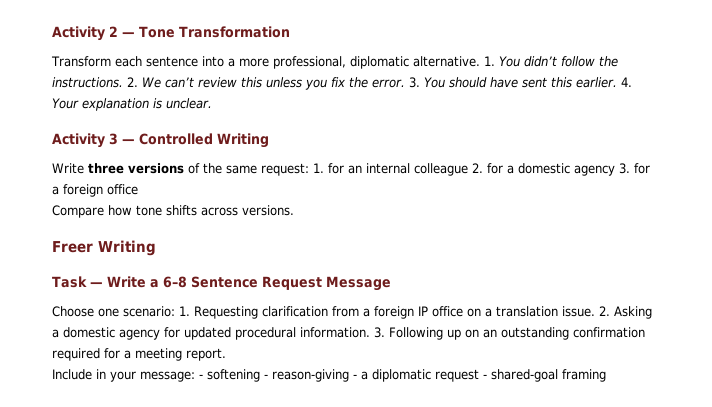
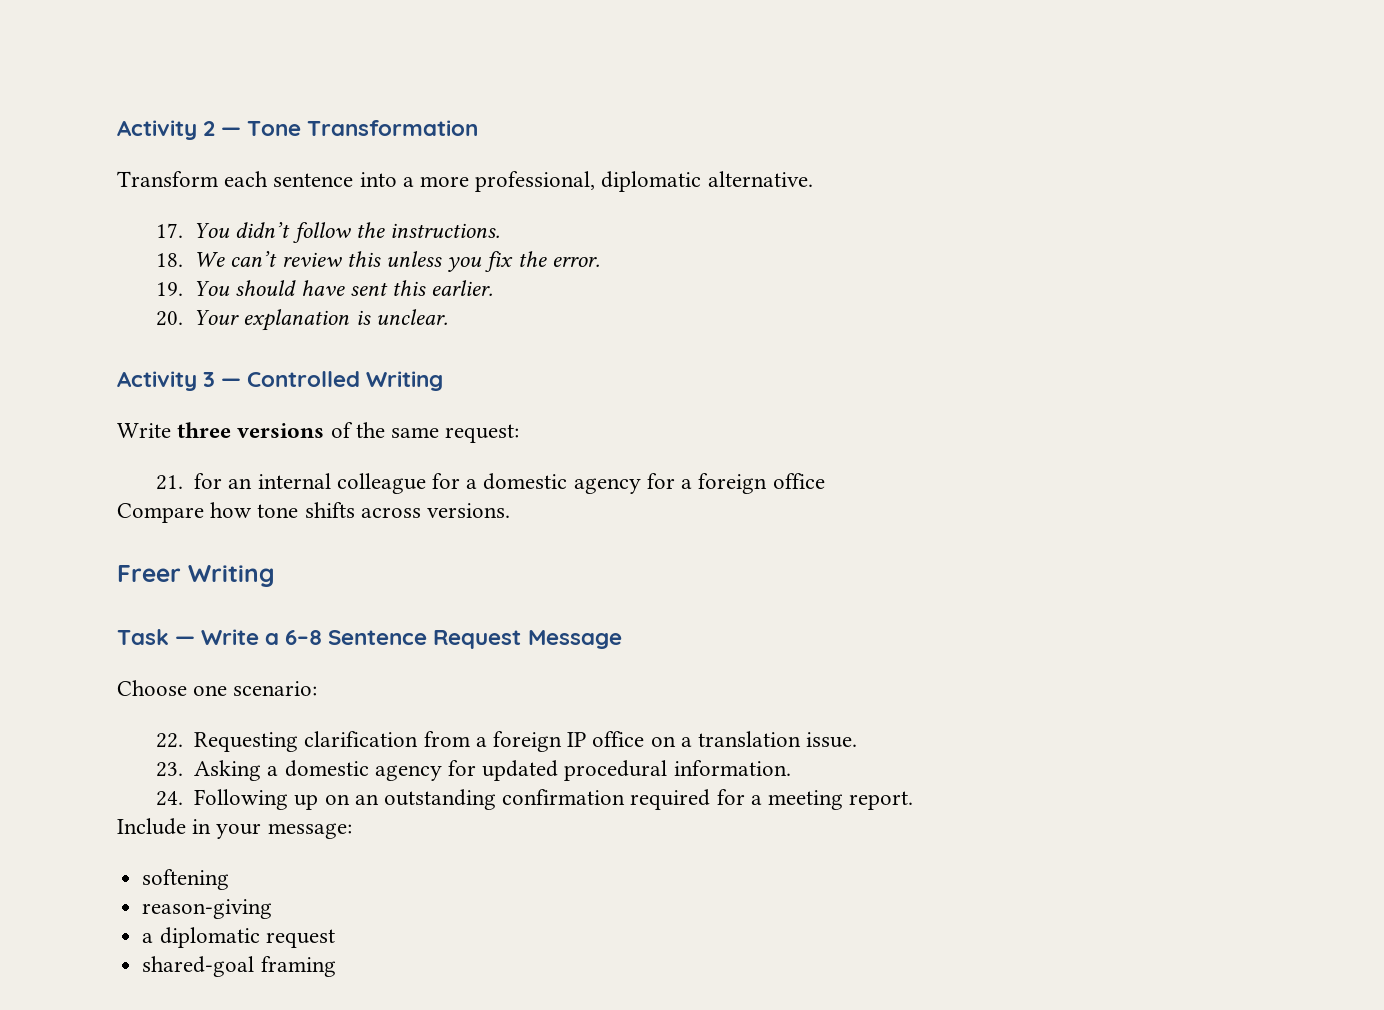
[483,56,495,66] 1. -> [155,223,183,238] // 17.
[127,77,138,87] 2. -> [155,253,183,267] // 18.
[408,77,420,88] 3. -> [155,282,183,296] // 19.
[620,77,632,87] 4. -> [155,311,183,326] // 20.
[313,163,324,173] 1. -> [155,475,183,490] // 21.
[472,163,483,173] 2. -> (426, 483) none
[619,163,630,174] 3. -> (641, 486) none
[179,306,190,316] 1. -> [155,733,183,748] // 22.
[599,306,610,316] 2. -> [155,762,183,777] // 23.
[374,327,385,338] 3. -> [155,791,183,806] // 24.
[199,374,203,379] - -> (352, 831) //
[264,374,268,379] - -> (230, 879) //
[353,374,357,379] - -> (273, 909) //
[483,374,487,379] - -> (335, 938) //

